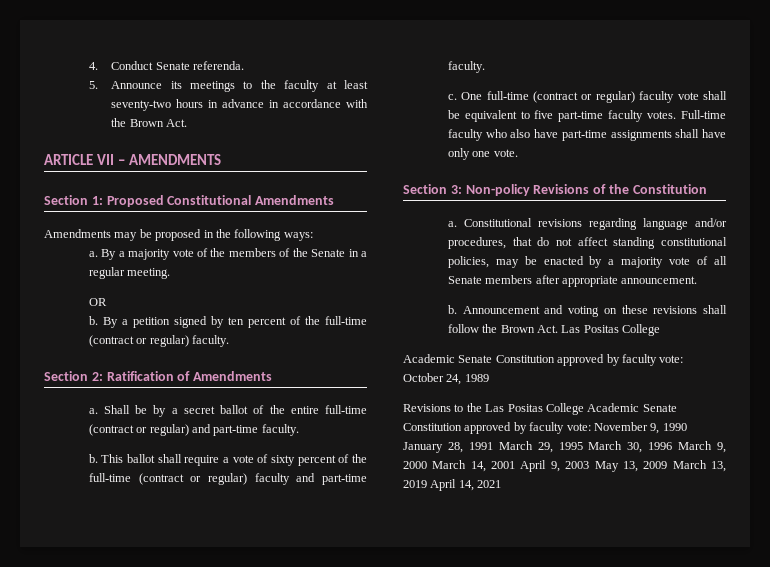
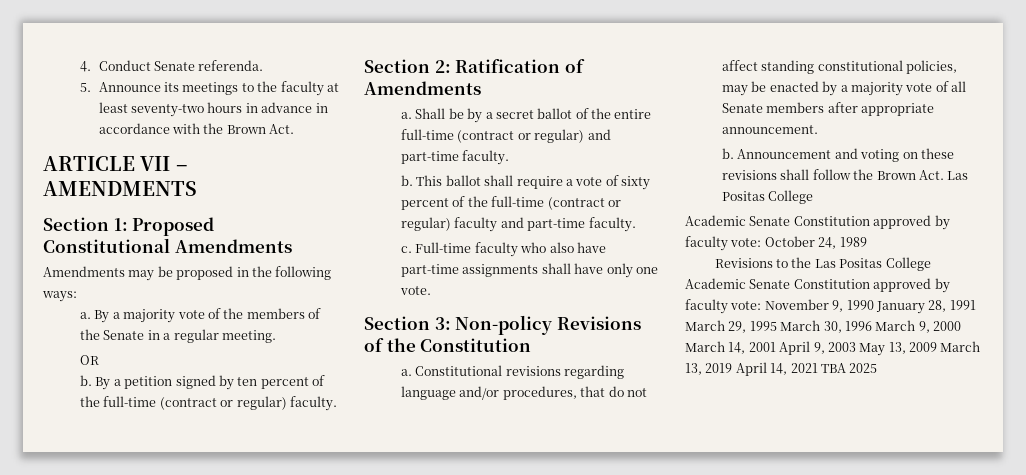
[461,91,727,103] [447,110,677,122] One full-time (contract or regular) faculty vote shall be equivalent to five part-time faculty votes. -> (413, 249) none
(502, 484) none -> [820,363,878,373] TBA 2025

